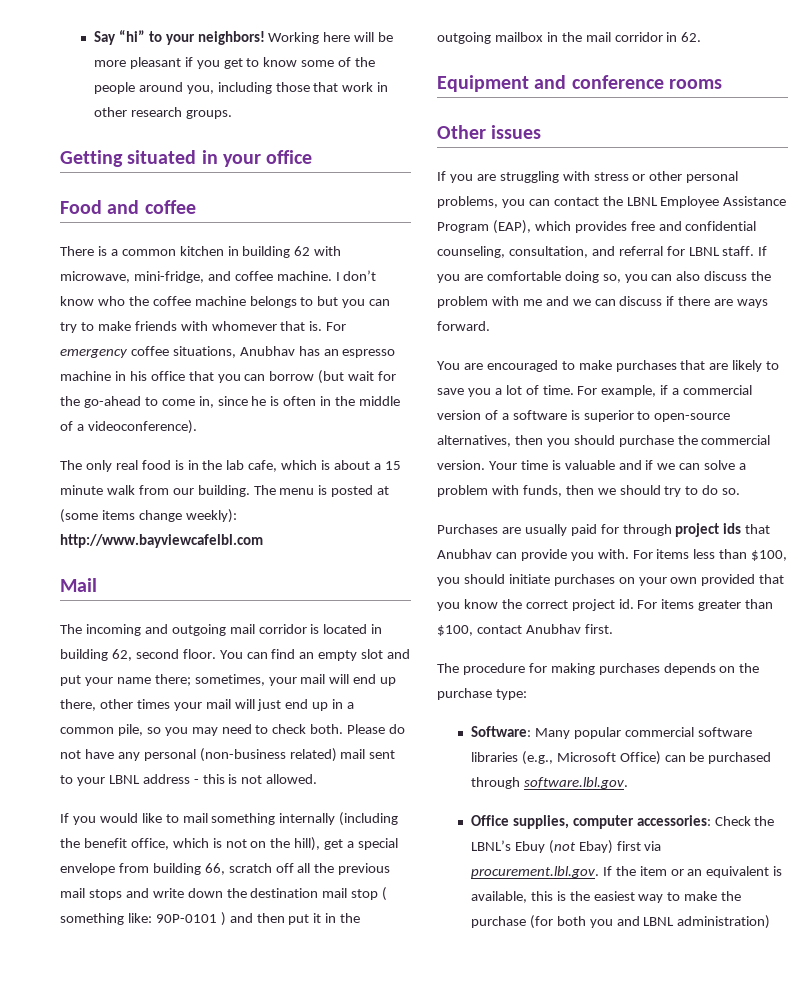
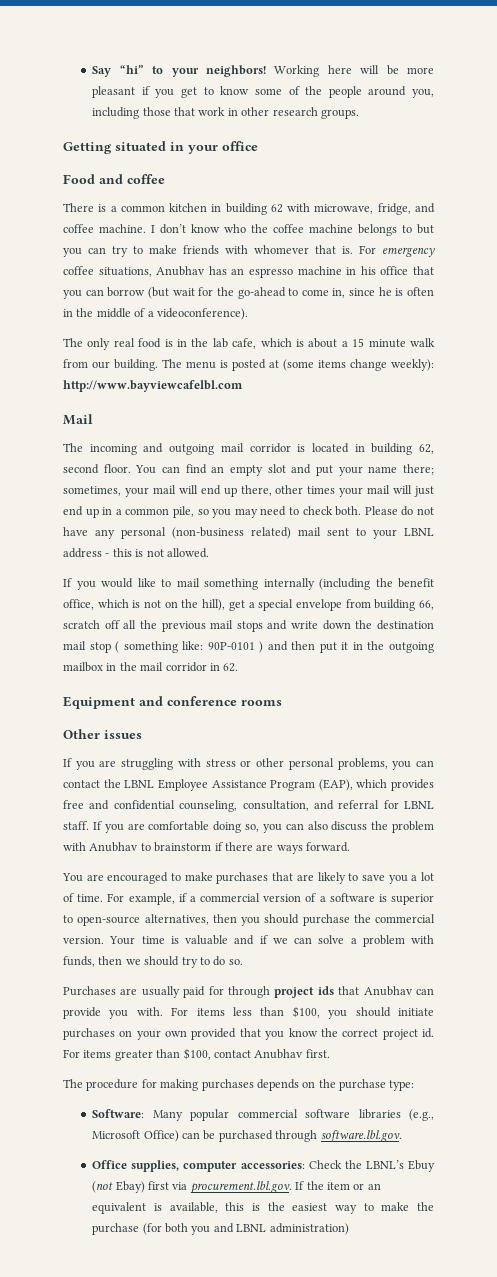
[133,271,204,283] mini-fridge, -> [377,203,411,215] fridge,
[522,296,663,306] me and we can discuss -> [89,842,212,852] Anubhav to brainstorm

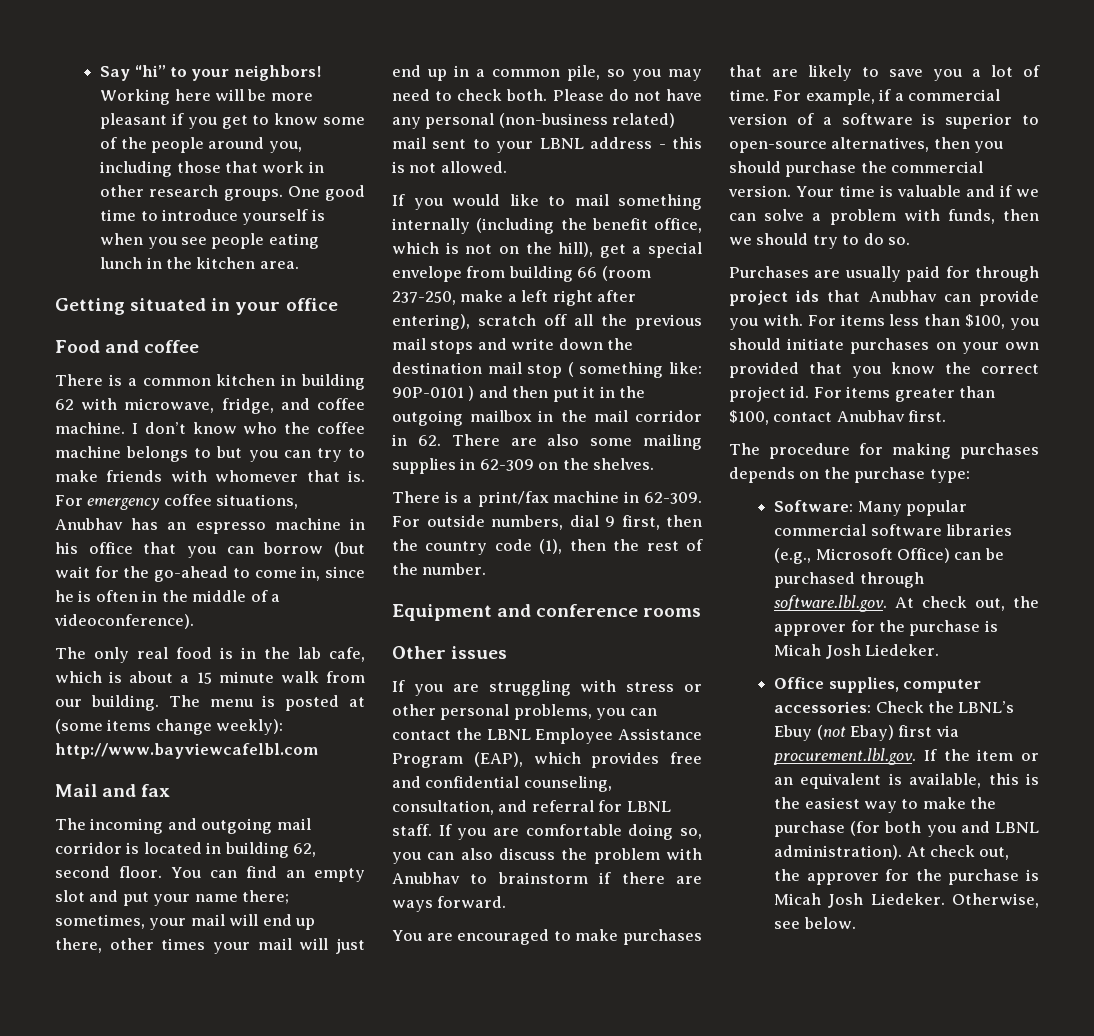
(359, 114) none -> [287,185,366,201] [100,209,325,225] [100,233,319,249] [100,257,299,269] One good time to introduce yourself is when you see people eating lunch in the kitchen area.
(93, 419) none -> [102,784,171,797] and fax
[418,600,434,610] 66, -> [577,266,651,281] [392,290,637,306] [392,314,470,330] 66 (room 237-250, make a left right after entering),
(239, 667) none -> [451,434,702,450] [392,458,655,474] [392,491,702,507] [392,515,702,530] [392,539,703,555] [392,563,487,575] There are also some mailing supplies in 62-309 on the shelves. // There is a print/fax machine in 62-309. For outside numbers, dial 9 first, then the country code (1), then the rest of the number.
(402, 1136) none -> [895,596,1039,611] [774,620,998,636] [774,644,940,659] At check out, the approver for the purchase is Micah Josh Liedeker.
[269,1223,349,1235] administration) -> [774,845,1010,860] [774,869,1039,885] [774,893,1039,908] [774,917,856,929] administration). At check out, the approver for the purchase is Micah Josh Liedeker. Otherwise, see below.

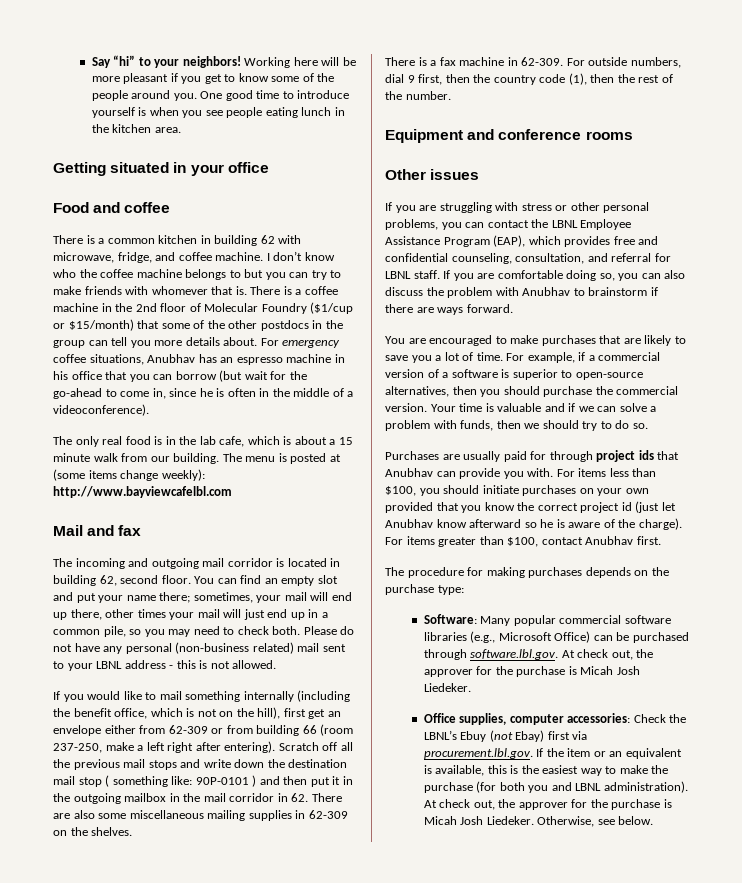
[268,141,302,153] [100,161,324,177] [100,185,283,201] you, including those that work in other research groups. -> [173,93,197,101] you.
(365, 476) none -> [250,286,338,295] [53,302,354,314] [53,319,343,331] [53,337,258,348] There is a coffee machine in the 2nd floor of Molecular Foundry ($1/cup or $15/month) that some of the other postdocs in the group can tell you more details about.
[599,242,702,258] [392,266,462,282] get a special envelope -> [283,708,341,719] [53,725,224,736] first get an envelope either from 62-309 or
[392,314,536,330] entering), scratch -> [224,741,319,753] entering). Scratch
(633, 442) none -> [129,810,204,819] miscellaneous
[477,491,549,507] print/fax -> [439,57,456,66] fax
[790,386,810,398] id. -> [621,501,676,513] [385,518,682,530] id (just let Anubhav know afterward so he is aware of the charge).

